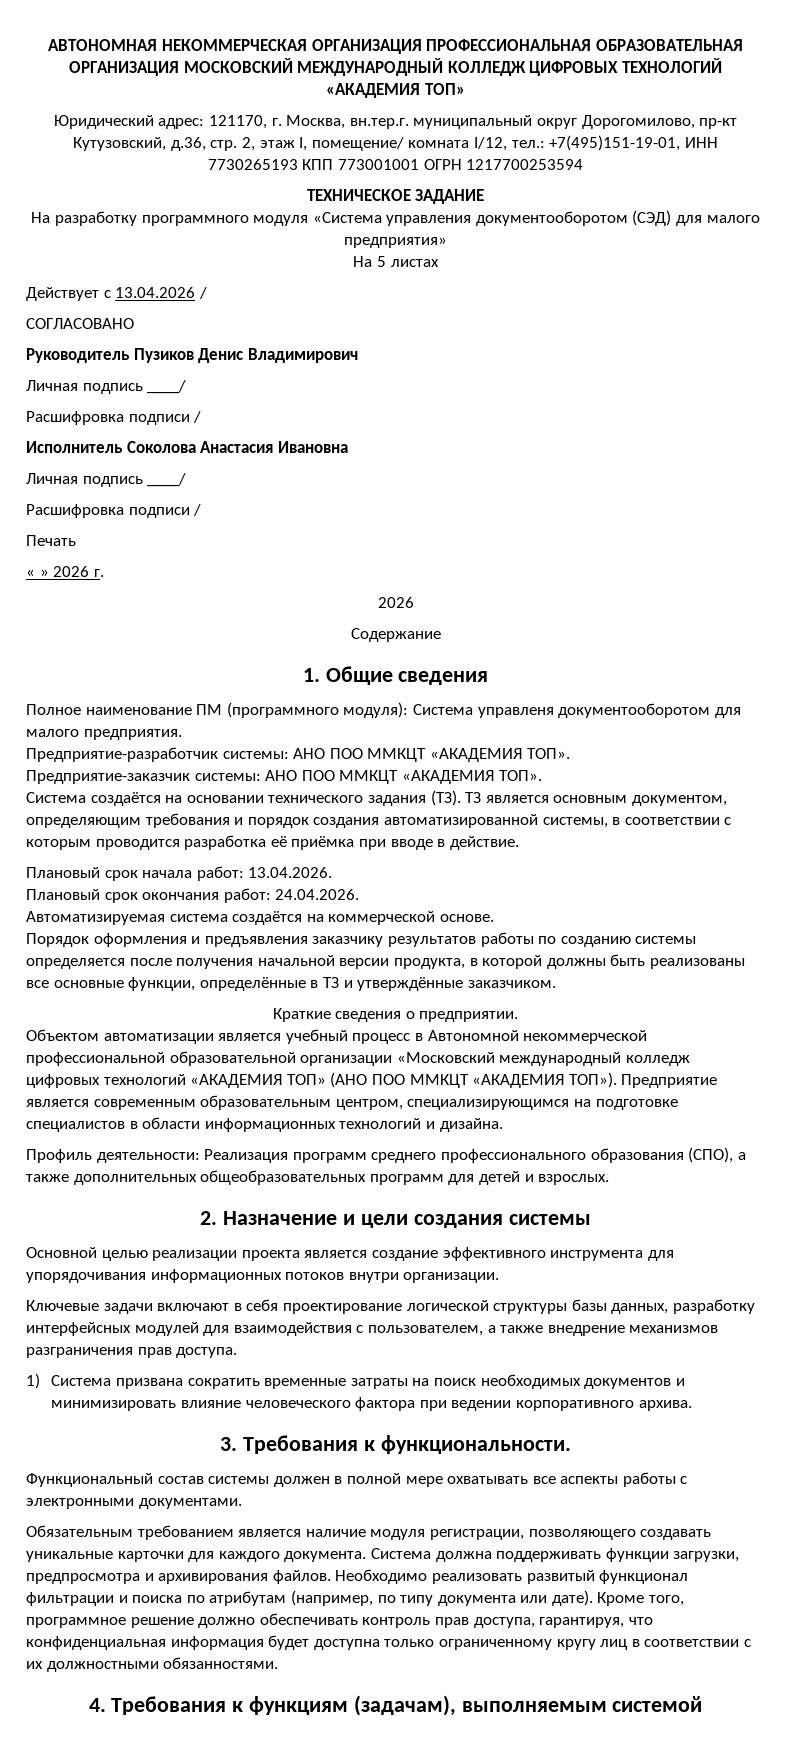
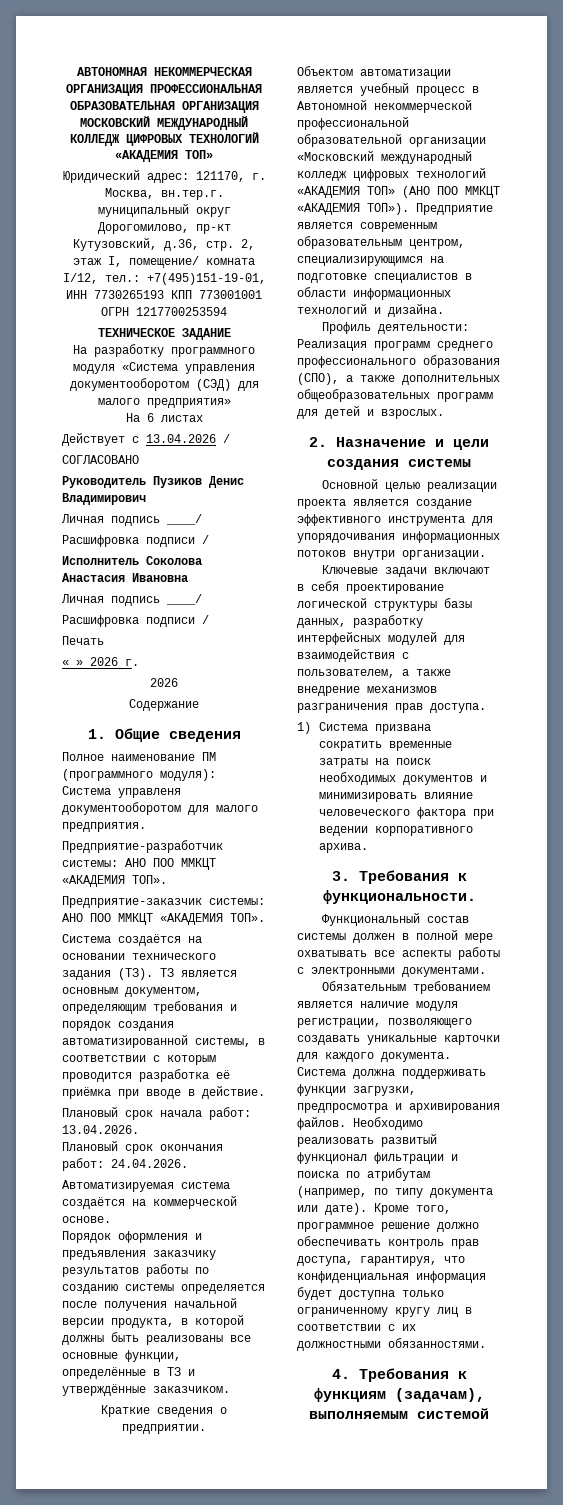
[376,256,386,267] 5 -> [146,413,154,422] 6

